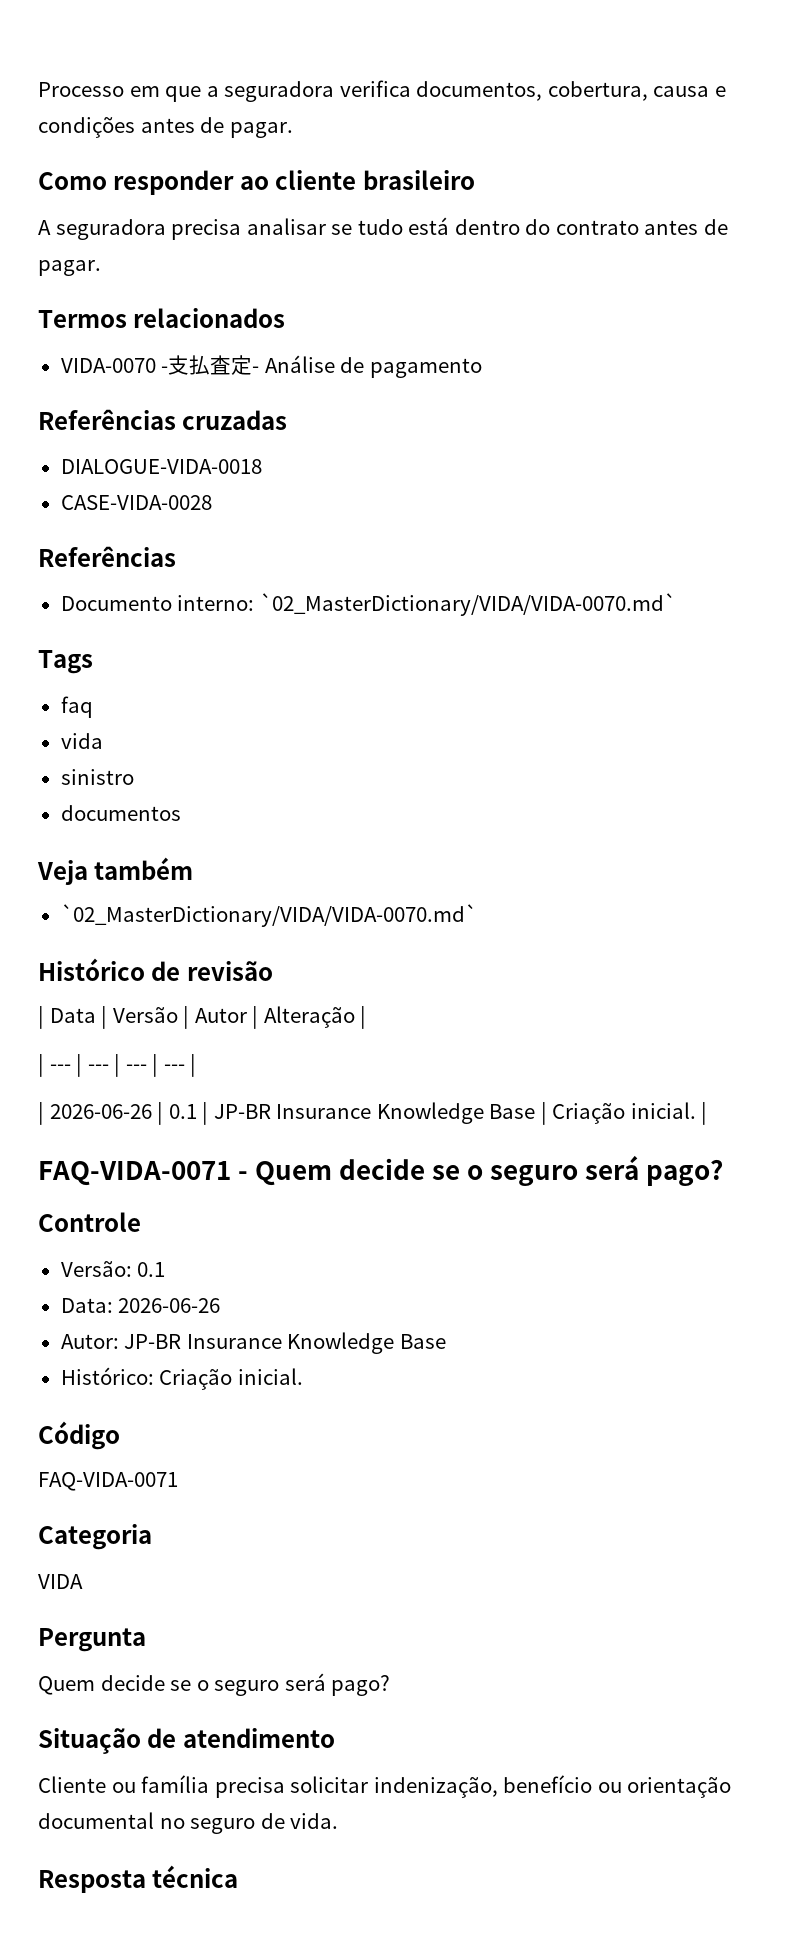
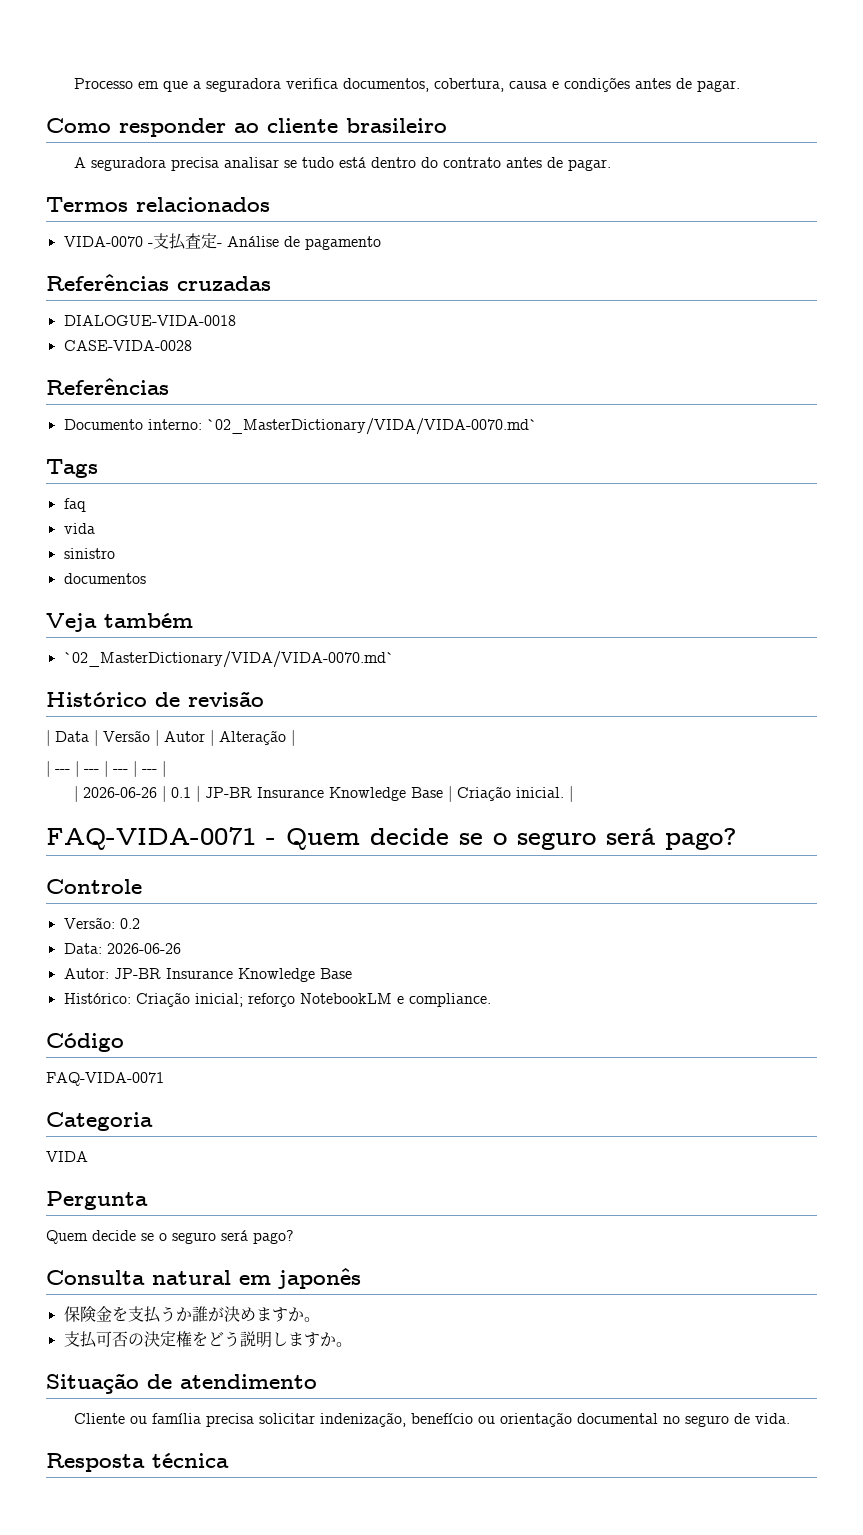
[137,1262,166,1277] 0.1 -> [119,918,140,929] 0.2
[237,1368,303,1385] inicial. -> [194,993,491,1007] inicial; reforço NotebookLM e compliance.
(391, 1685) none -> [46,1268,361,1289] [63,1306,320,1323] [63,1331,352,1348] // Consulta natural em japonês // 保険金を支払うか誰が決めますか。 // 支払可否の決定権をどう説明しますか。

